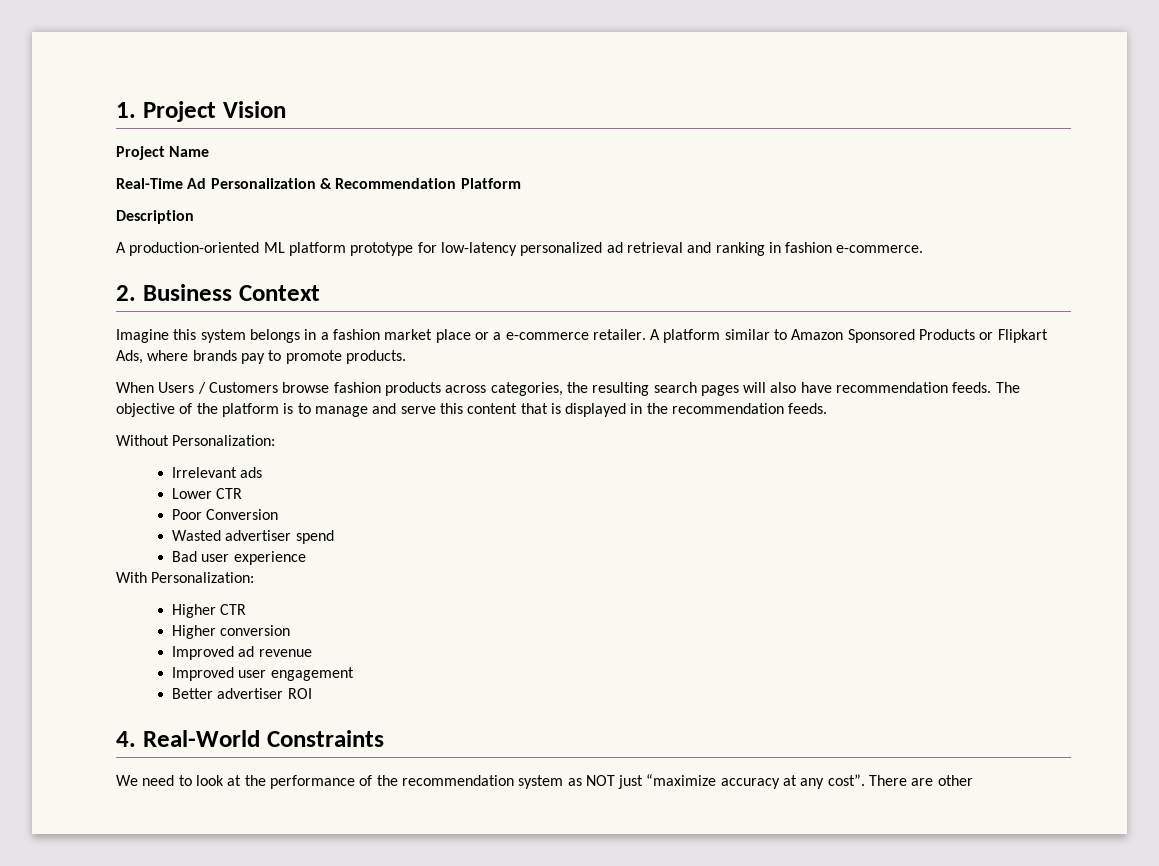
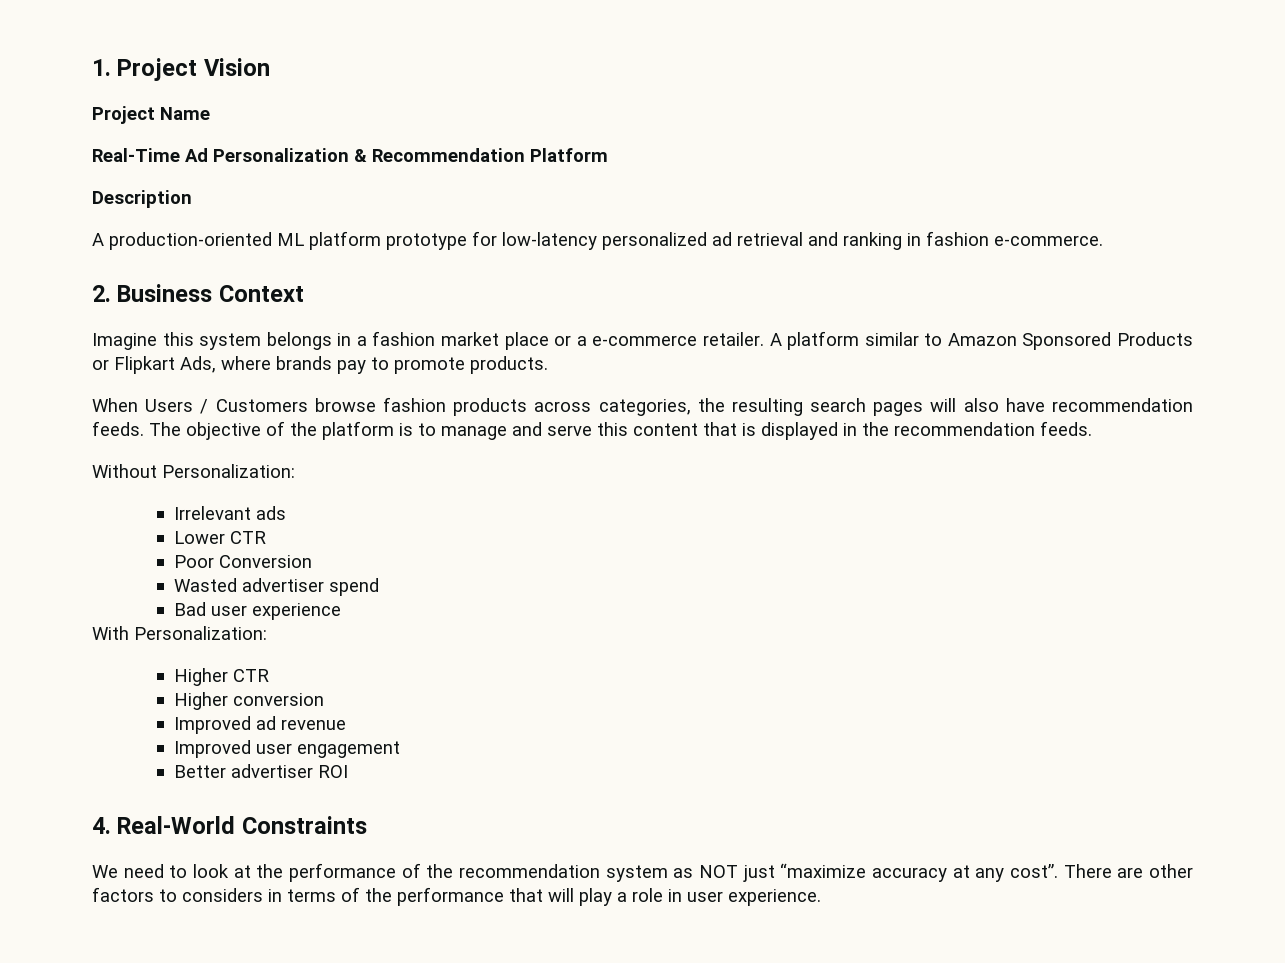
(973, 780) none -> [92,887,821,906] factors to considers in terms of the performance that will play a role in user experience.

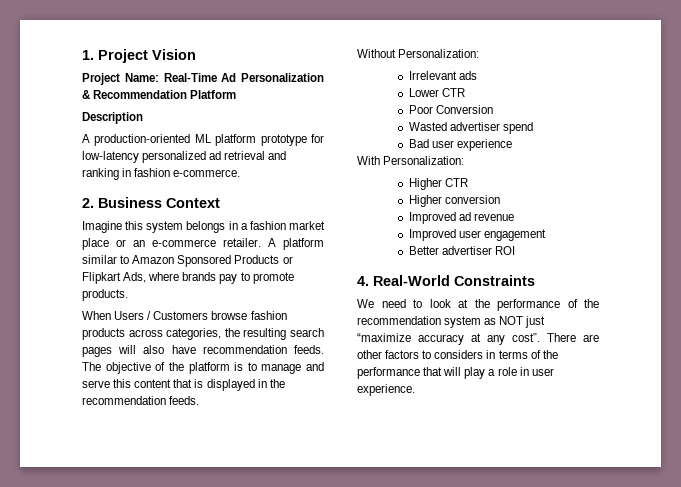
[160,107,210,120] Name // -> [124,73,159,82] Name:
[576,336,587,346] a -> [133,240,145,247] an

